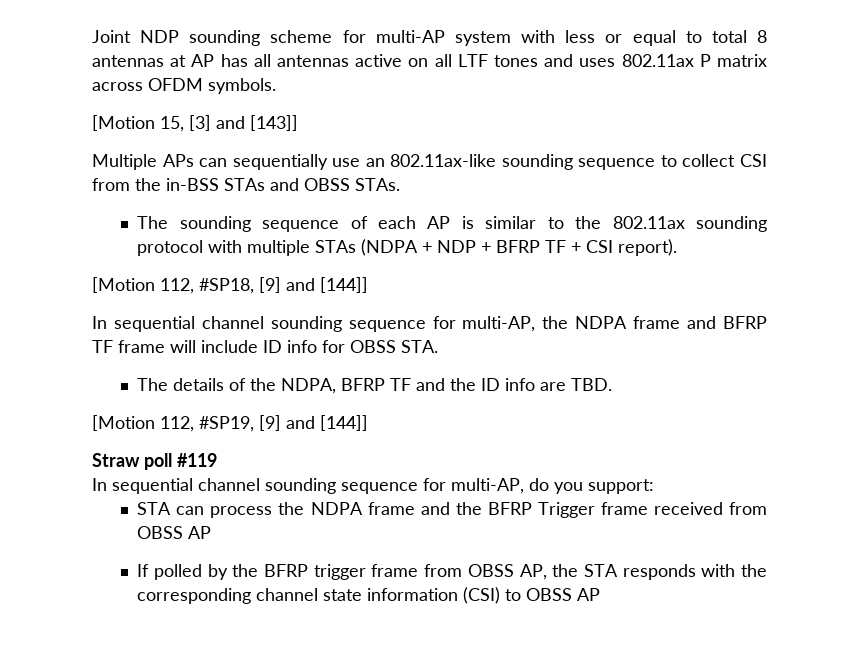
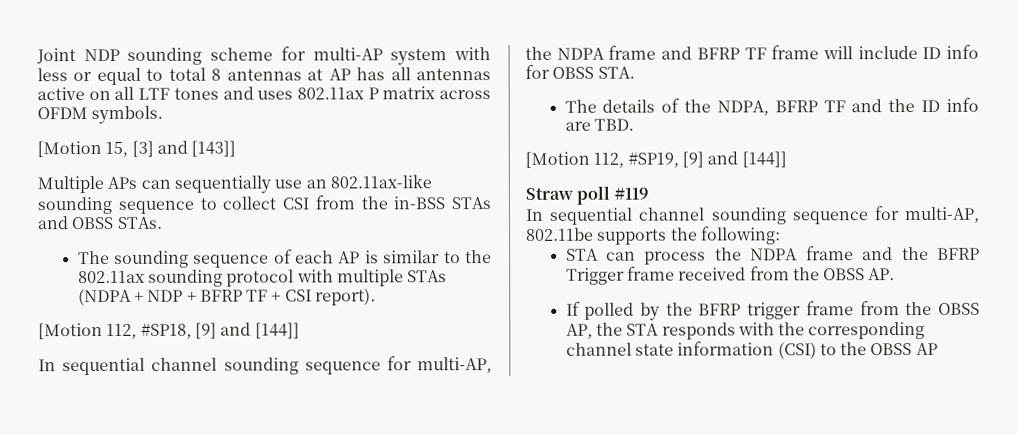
[529,478,654,494] do you support: -> [526,226,781,245] 802.11be supports the following:
[137,526,212,539] OBSS AP -> [792,267,896,281] the OBSS AP.
(463, 570) none -> [905,301,933,316] the
(522, 595) none -> [840,342,868,356] the

